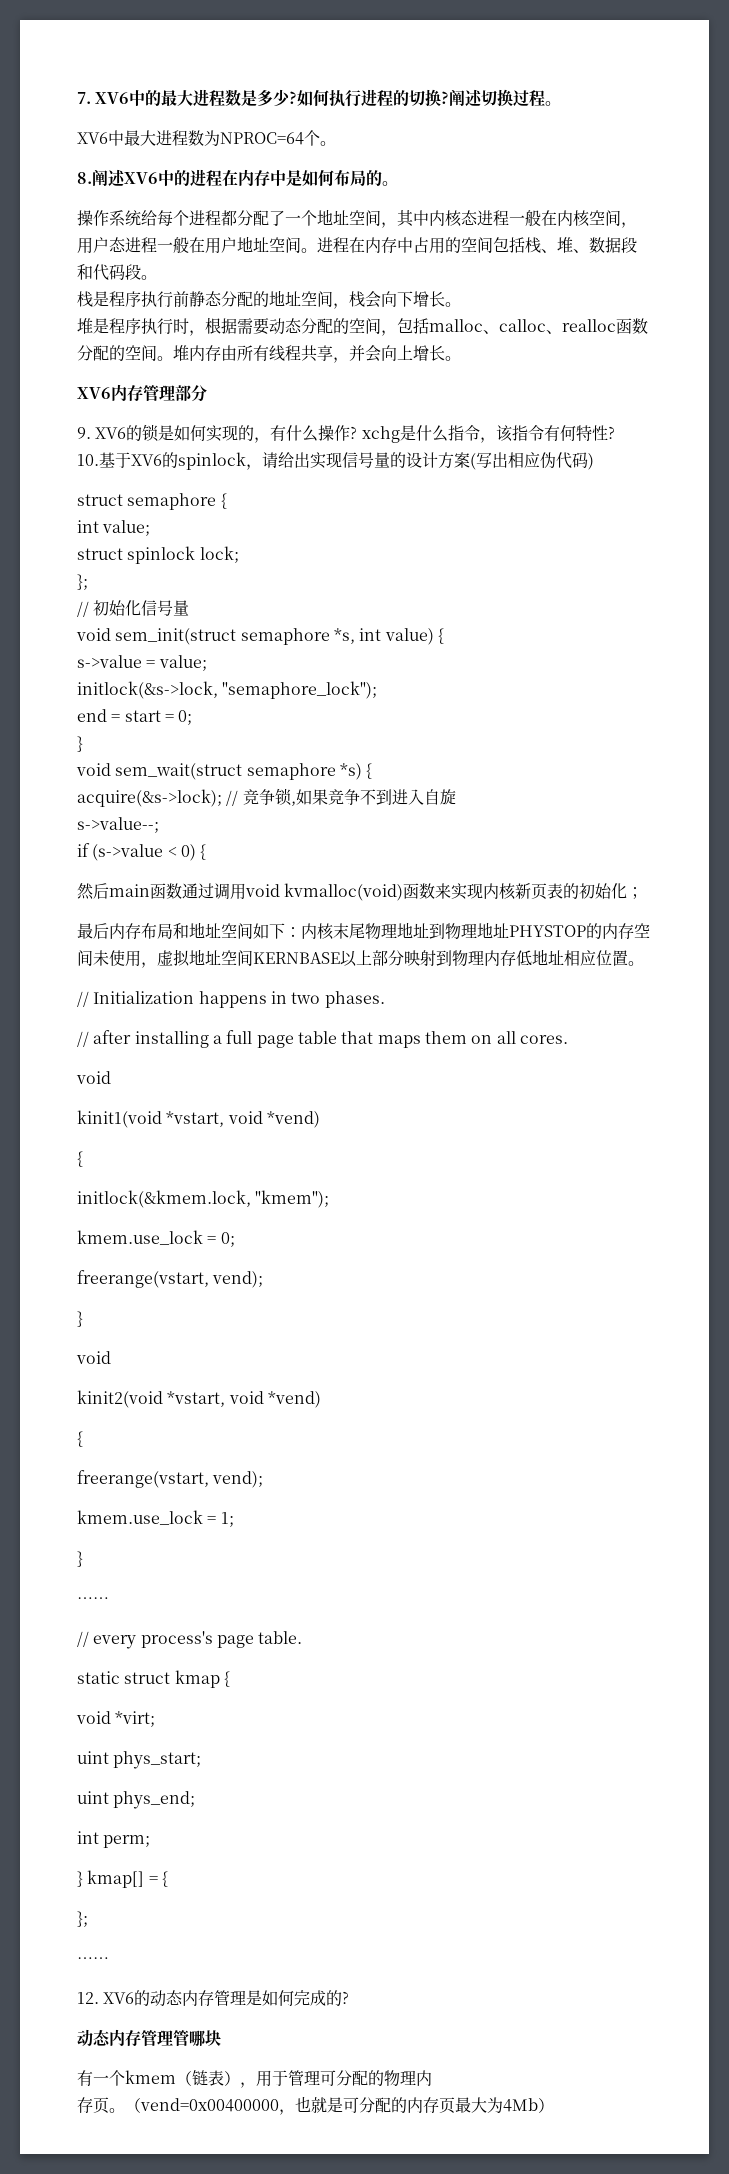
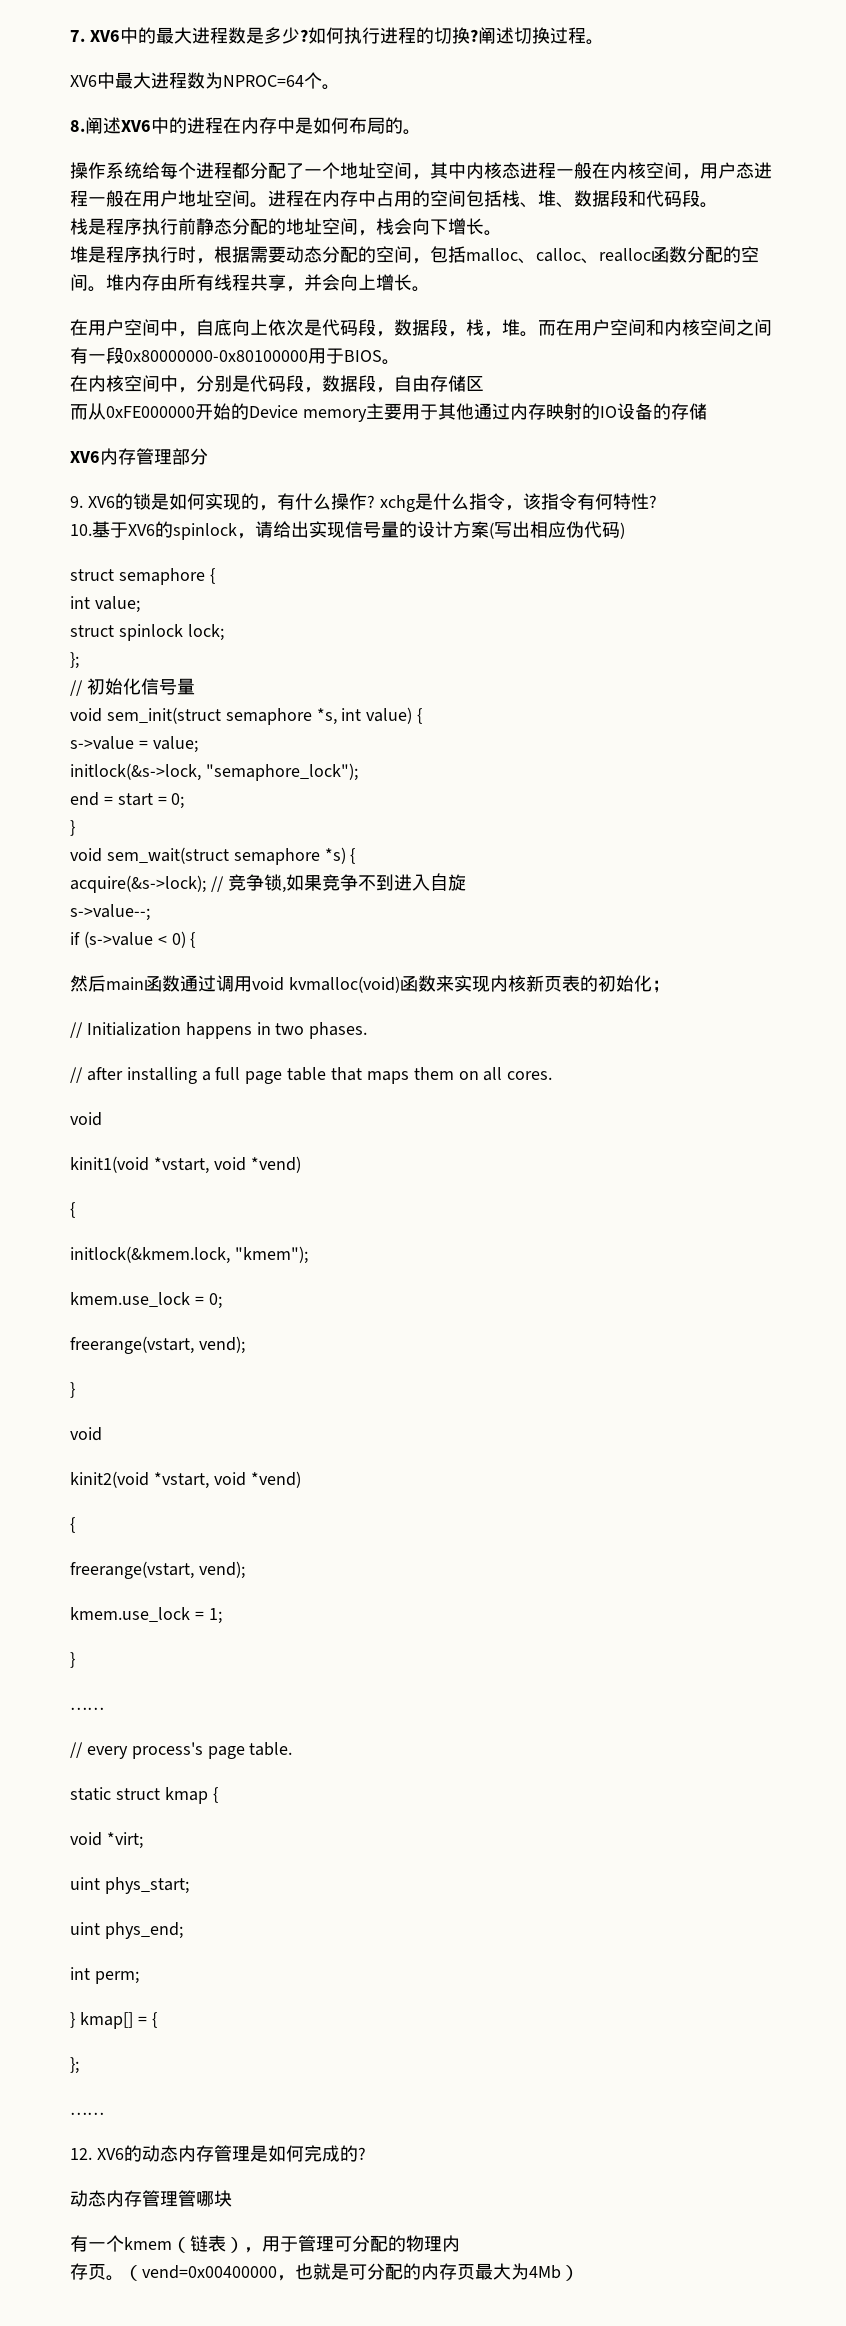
(461, 358) none -> [70,319,772,337] [70,347,400,365] [70,375,484,393] [70,403,707,422] // 在用户空间中，自底向上依次是代码段，数据段，栈，堆。而在用户空间和内核空间之间有一段0x80000000-0x80100000用于BIOS。 // 在内核空间中，分别是代码段，数据段，自由存储区 // 而从0xFE000000开始的Device memory主要用于其他通过内存映射的IO设备的存储
[77,922,650,940] [77,949,644,968] // 最后内存布局和地址空间如下：内核末尾物理地址到物理地址PHYSTOP的内存空间未使用，虚拟地址空间KERNBASE以上部分映射到物理内存低地址相应位置。 -> (670, 986) none

